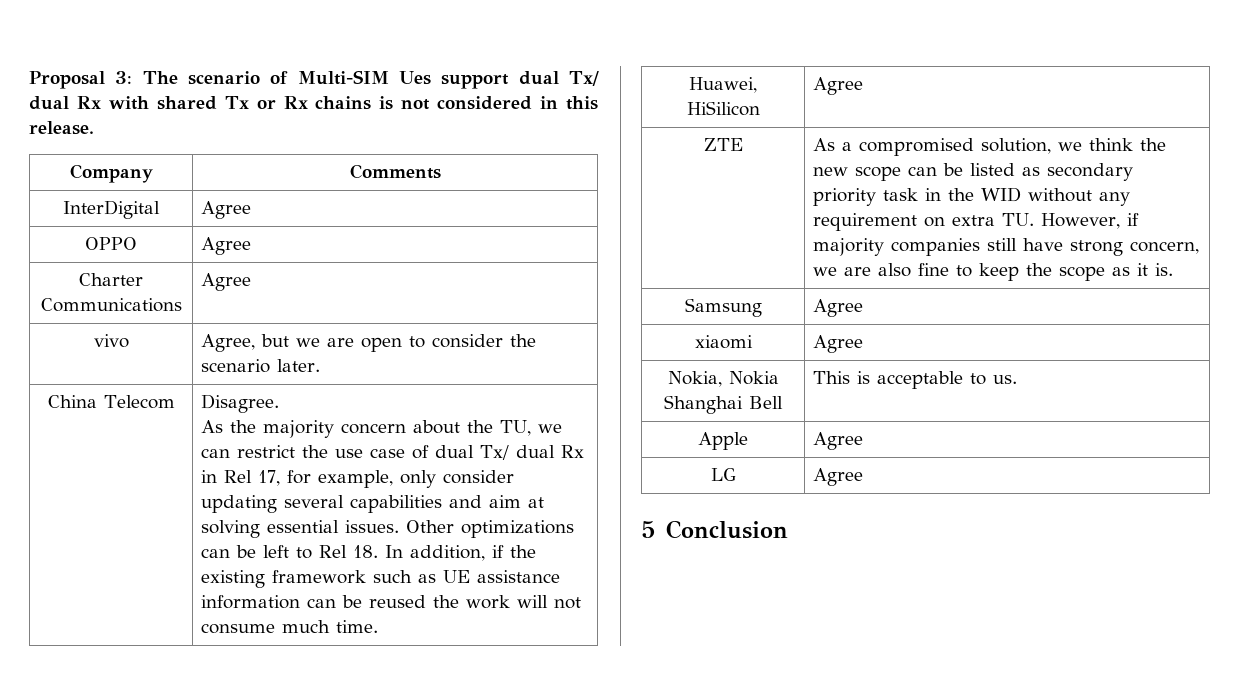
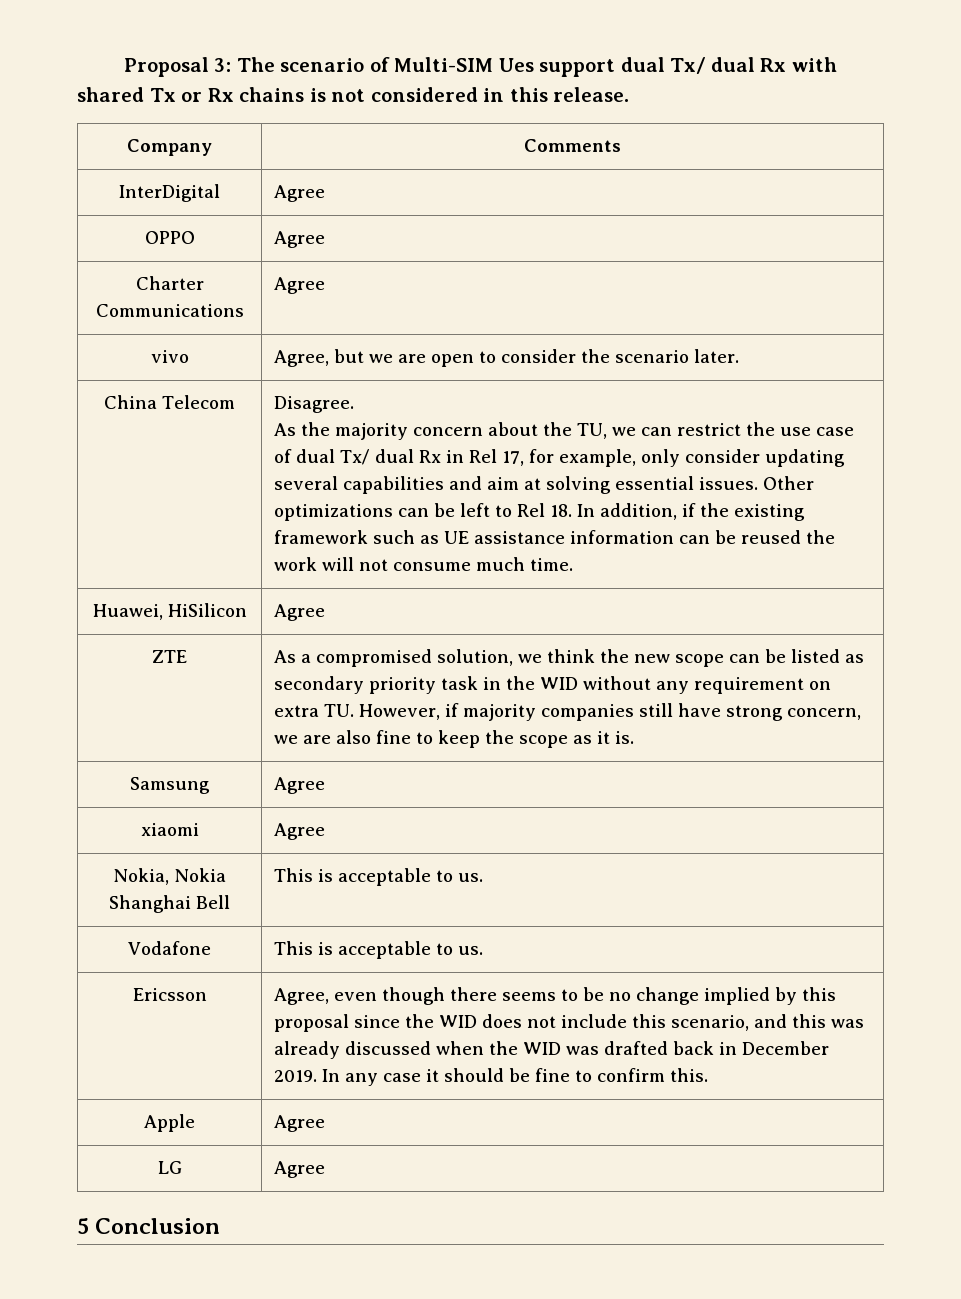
(1018, 379) none -> [128,941,212,955] [274,941,484,959] [132,988,207,1001] [274,987,837,1005] [274,1014,865,1032] [274,1041,830,1059] [274,1068,709,1086] // Vodafone | This is acceptable to us. // Ericsson | Agree, even though there seems to be no change implied by this proposal since the WID does not include this scenario, and this was already discussed when the WID was drafted back in December 2019. In any case it should be fine to confirm this.

